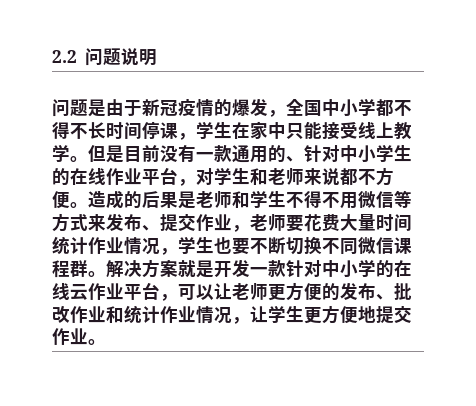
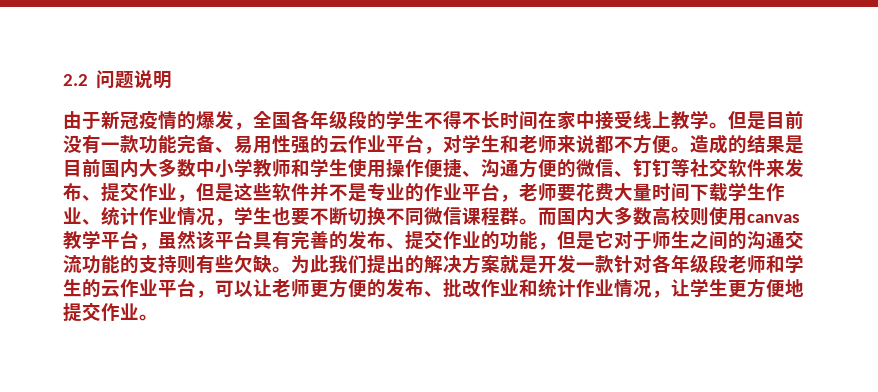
[52,99,106,117] 问题是 -> (172, 79) none
[322,98,412,117] [52,121,322,140] 中小学都不得不长时间停课，学生在家中只能 -> [291,110,595,130] 各年级段的学生不得不长时间在家中
[232,144,412,163] [52,167,106,185] 通用的、针对中小学生的在线 -> [139,135,348,154] 功能完备、易用性强的云
[142,190,412,209] [52,213,88,232] 后果是老师和学生不得不用微信等方式 -> [747,135,804,154] [63,158,766,178] 结果是目前国内大多数中小学教师和学生使用操作便捷、沟通方便的微信、钉钉等社交软件
(250, 228) none -> [196,182,519,202] 但是这些软件并不是专业的作业平台，
(412, 222) none -> [690,182,785,202] [63,207,101,225] 下载学生作业、
(106, 274) none -> [538,206,800,226] [63,230,804,250] [63,254,424,274] 而国内大多数高校则使用canvas教学平台，虽然该平台具有完善的发布、提交作业的功能，但是它对于师生之间的沟通交流功能的支持则有些欠缺。为此我们提出的
[322,259,412,278] [52,282,70,300] 中小学的在线 -> [652,254,804,273] [63,279,101,298] 各年级段老师和学生的

